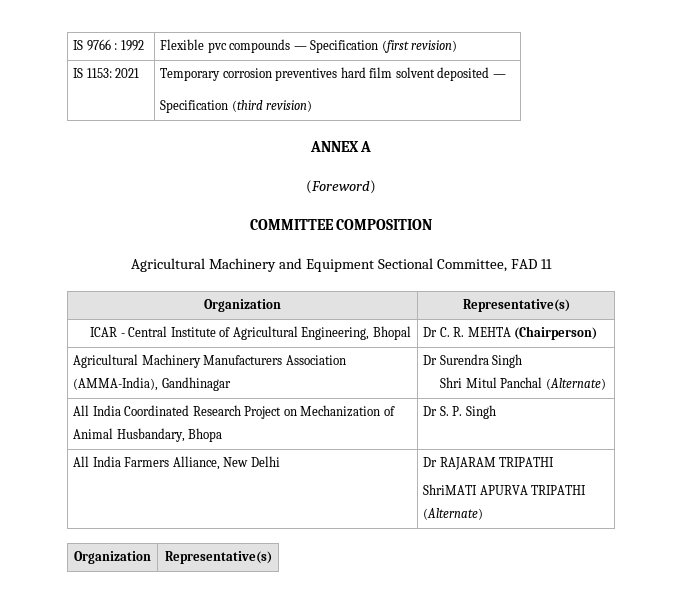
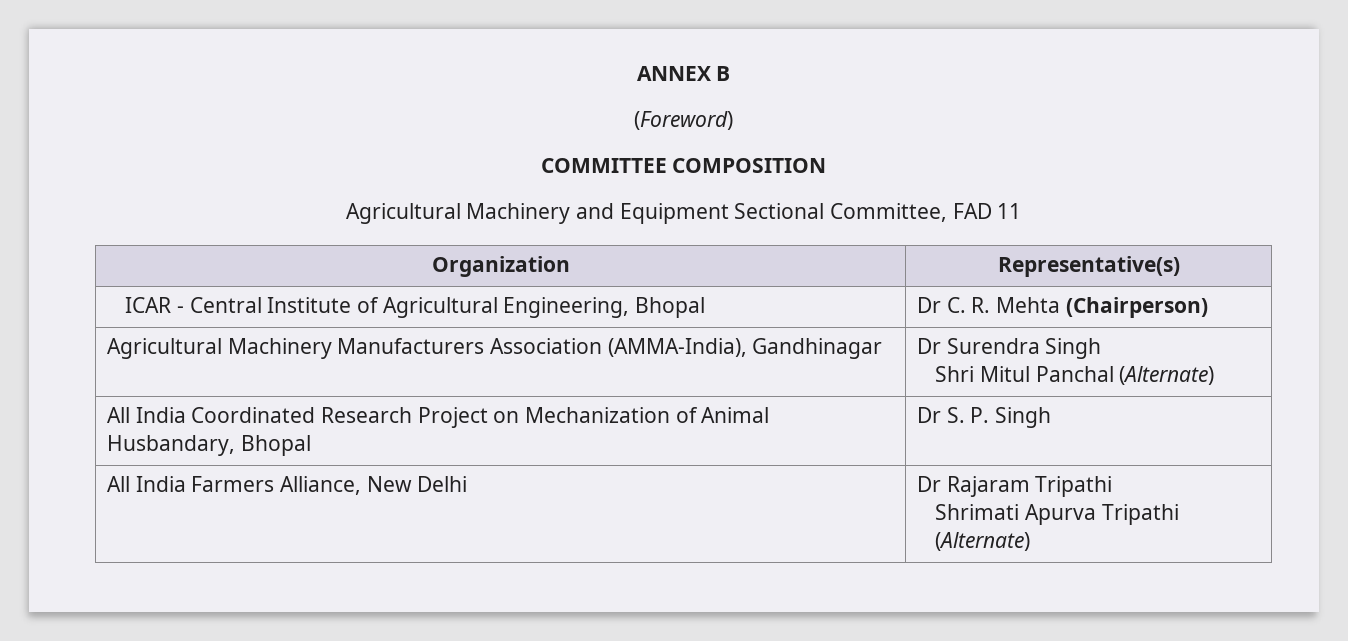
[73,39,144,51] [160,39,458,53] [73,68,140,78] [160,67,506,81] [160,100,313,113] [309,141,372,152] IS 9766 : 1992 | Flexible pvc compounds — Specification (first revision) // IS 1153: 2021 | Temporary corrosion preventives hard film solvent deposited — // Specification (third revision) // ANNEX A -> [636,66,731,81] ANNEX B
[467,327,511,337] MEHTA -> [995,297,1060,313] Mehta
[188,428,223,442] Bhopa -> [240,435,311,456] Bhopal
[439,457,555,470] [423,484,587,495] [423,508,484,520] [74,551,151,564] [164,551,272,564] RAJARAM TRIPATHI // ShriMATI APURVA TRIPATHI (Alternate) // Organization | Representative(s) -> [946,476,1113,497] [935,504,1179,525] [935,532,1031,551] Rajaram Tripathi // Shrimati Apurva Tripathi (Alternate)

